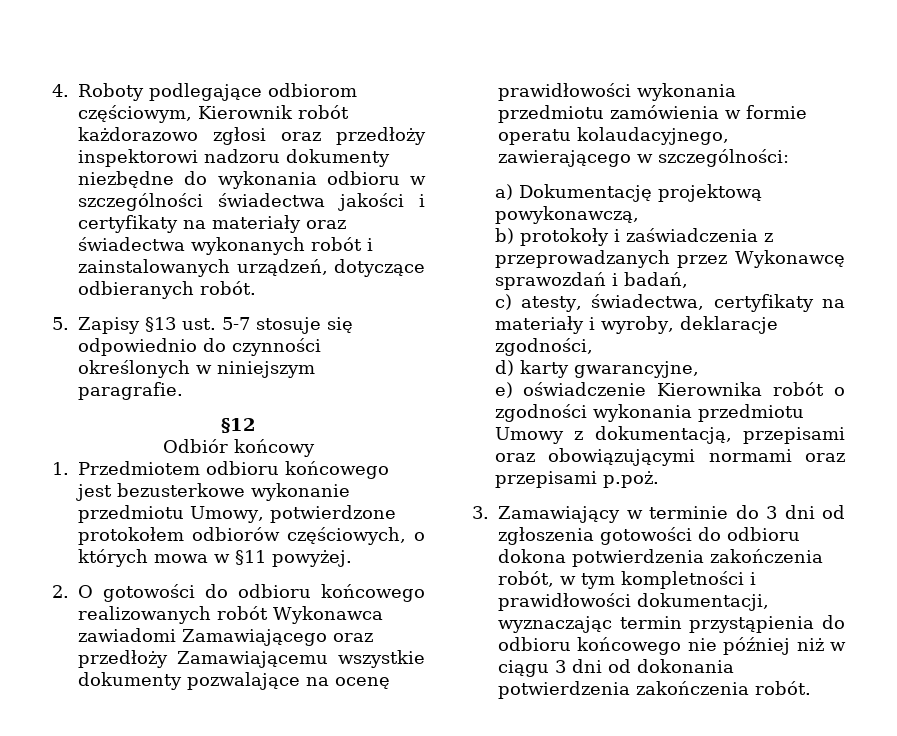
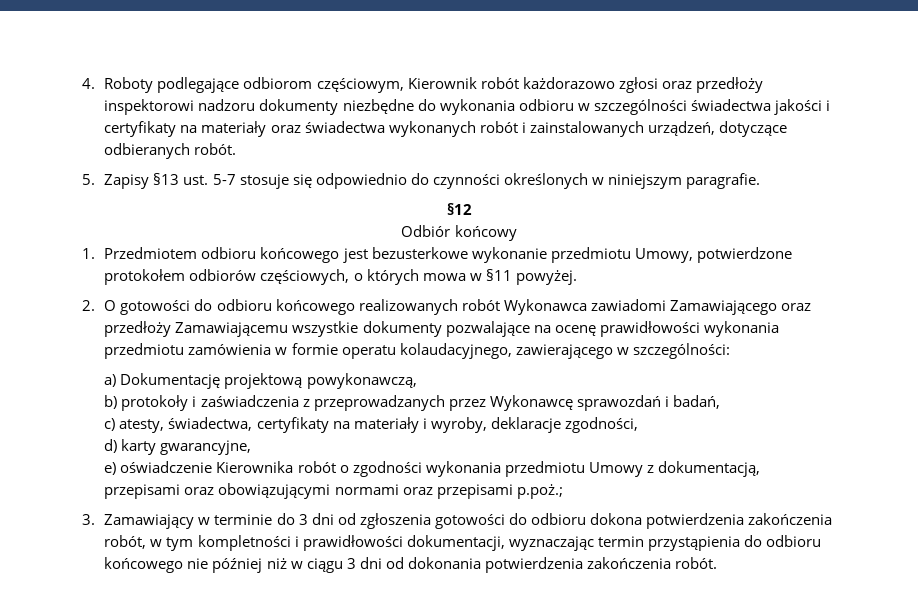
[602,471,659,488] p.poż. -> [516,484,563,499] p.poż.;

